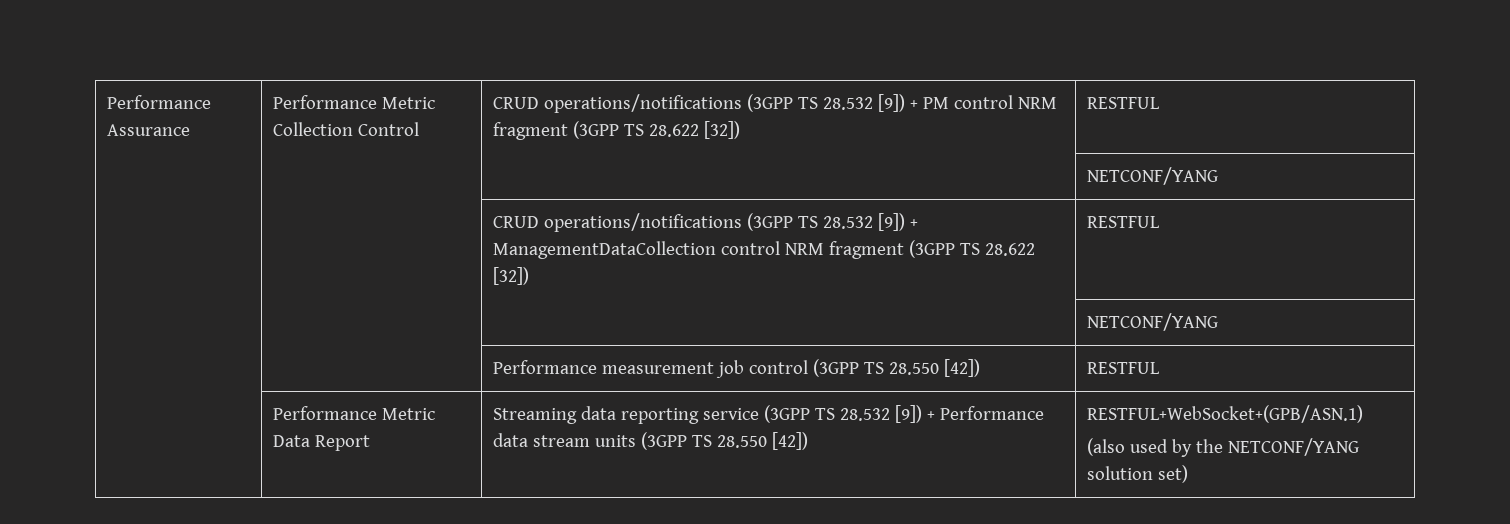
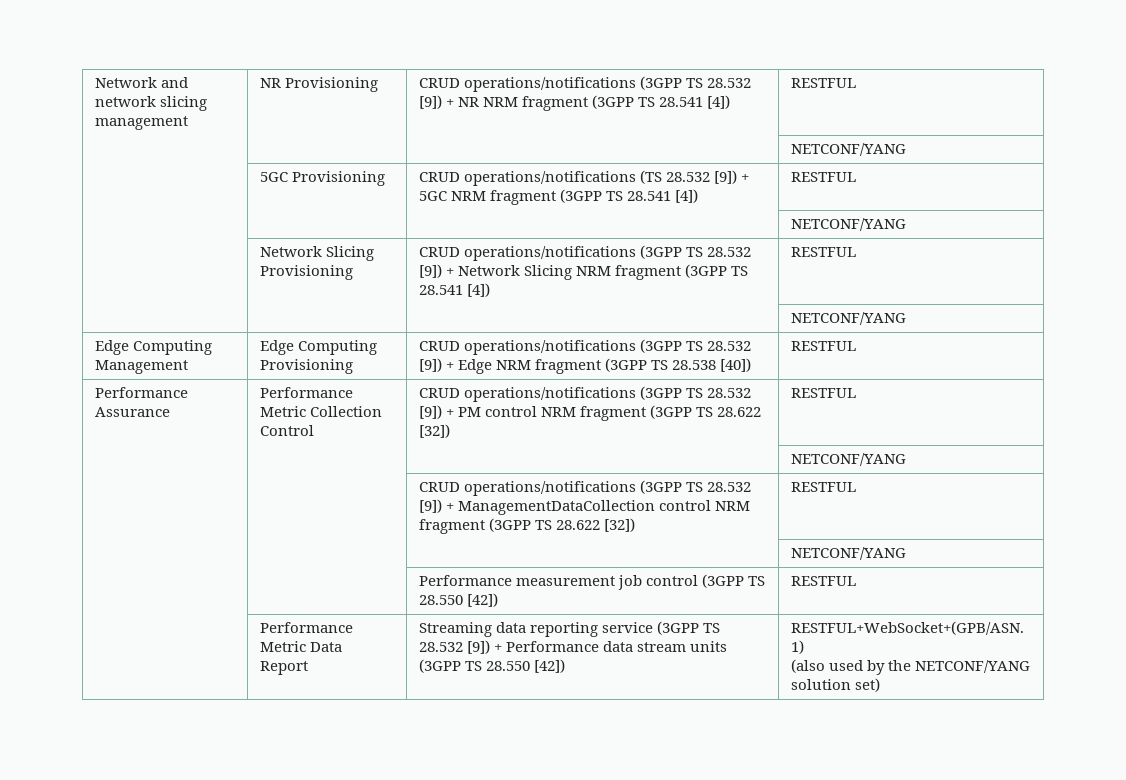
(106, 102) none -> [95,77,189,88] [95,96,208,111] [95,116,189,130] [260,77,379,92] [419,76,752,92] [419,95,731,111] [791,78,857,88] [791,143,907,156] [260,171,386,186] [419,170,750,186] [419,189,699,205] [791,172,857,182] [791,218,907,231] [260,246,375,261] [260,265,354,280] [419,245,752,261] [419,264,749,280] [419,283,491,297] [791,247,857,257] [791,312,907,325] [95,340,213,355] [95,360,189,374] [260,340,378,355] [260,359,354,374] [419,339,752,355] [419,358,752,374] [791,341,857,351] Network and network slicing management | NR Provisioning | CRUD operations/notifications (3GPP TS 28.532 [9]) + NR NRM fragment (3GPP TS 28.541 [4]) | RESTFUL // | | | NETCONF/YANG // | 5GC Provisioning | CRUD operations/notifications (TS 28.532 [9]) + 5GC NRM fragment (3GPP TS 28.541 [4]) | RESTFUL // | | | NETCONF/YANG // | Network Slicing Provisioning | CRUD operations/notifications (3GPP TS 28.532 [9]) + Network Slicing NRM fragment (3GPP TS 28.541 [4]) | RESTFUL // | | | NETCONF/YANG // Edge Computing Management | Edge Computing Provisioning | CRUD operations/notifications (3GPP TS 28.532 [9]) + Edge NRM fragment (3GPP TS 28.538 [40]) | RESTFUL //

